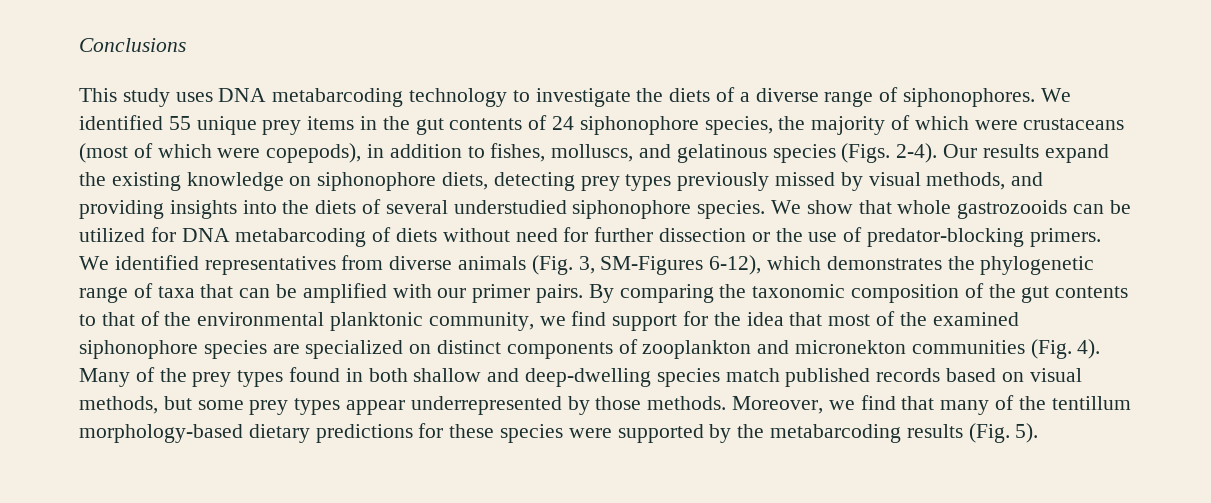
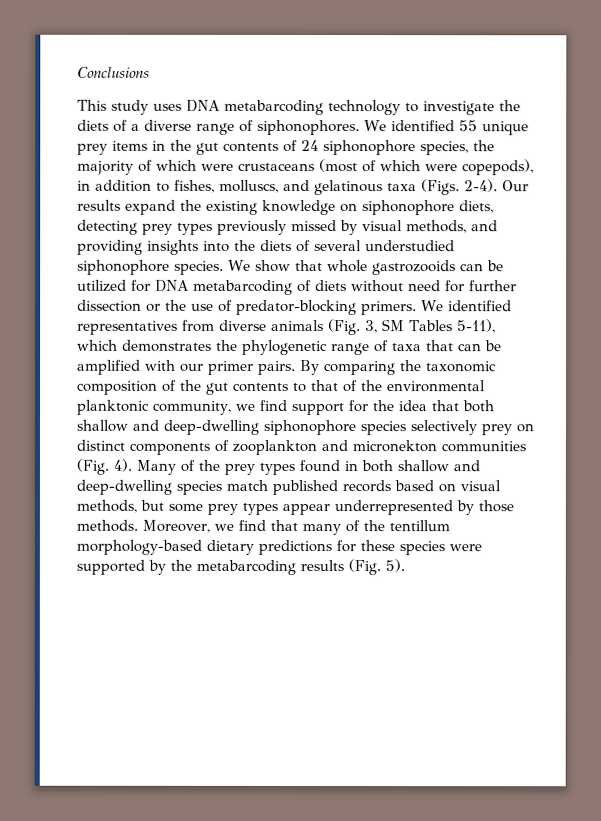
[772,144,836,163] species -> [387,183,417,192] taxa
[600,255,762,275] SM-Figures 6-12), -> [382,319,496,334] SM Tables 5-11),
[828,311,1019,326] [79,340,404,359] most of the examined siphonophore species are specialized -> [461,400,495,413] [76,419,512,436] both shallow and deep-dwelling siphonophore species selectively prey

